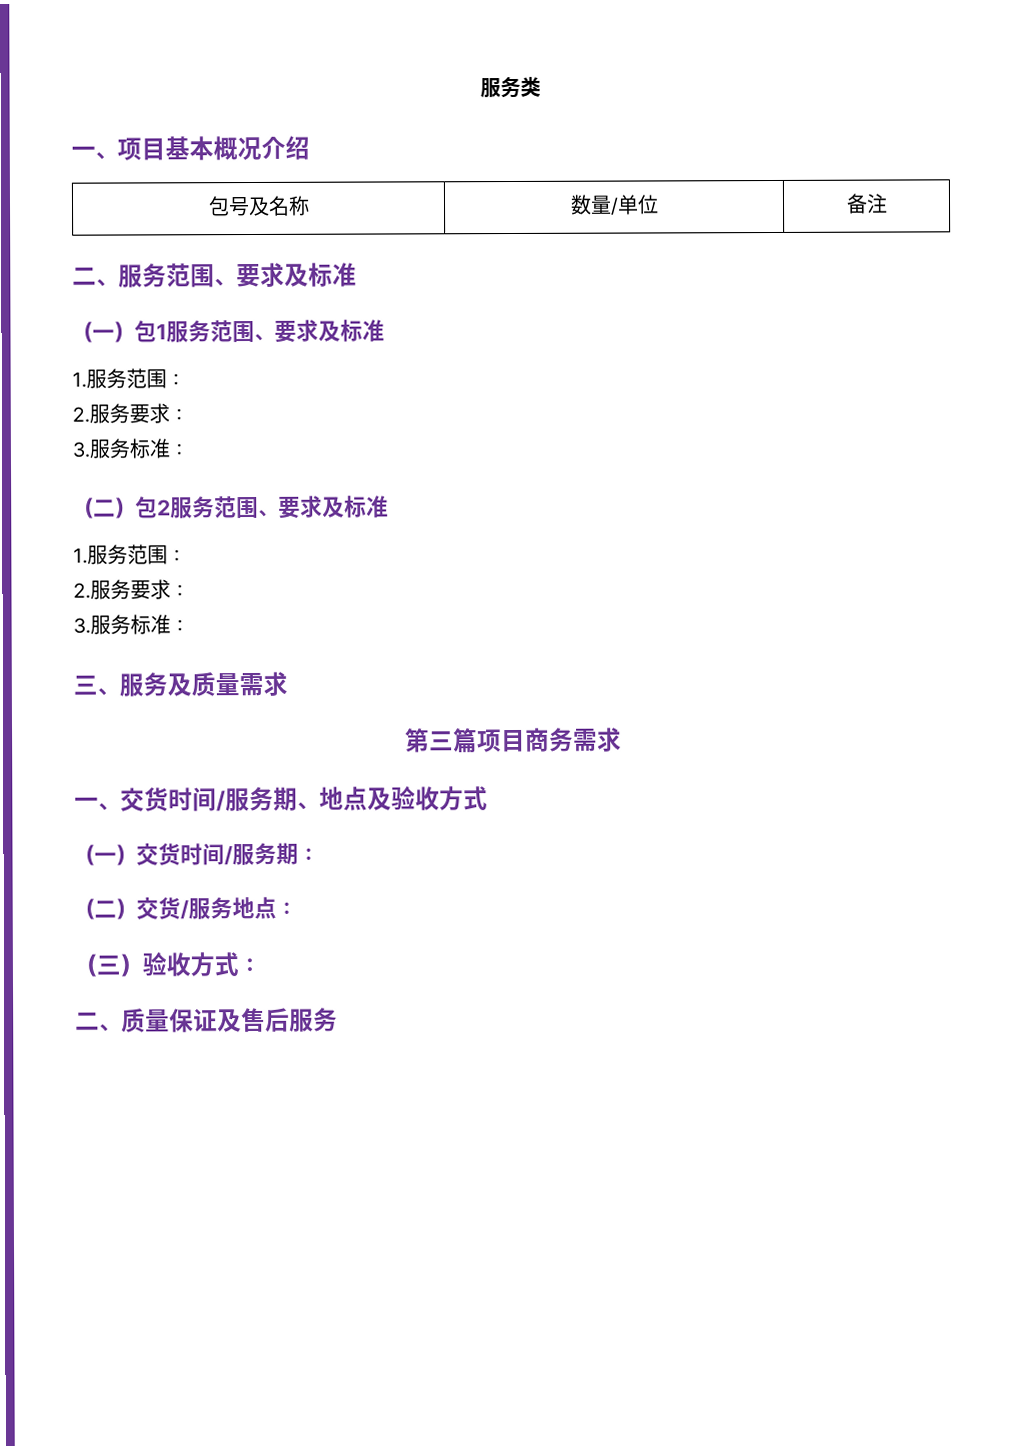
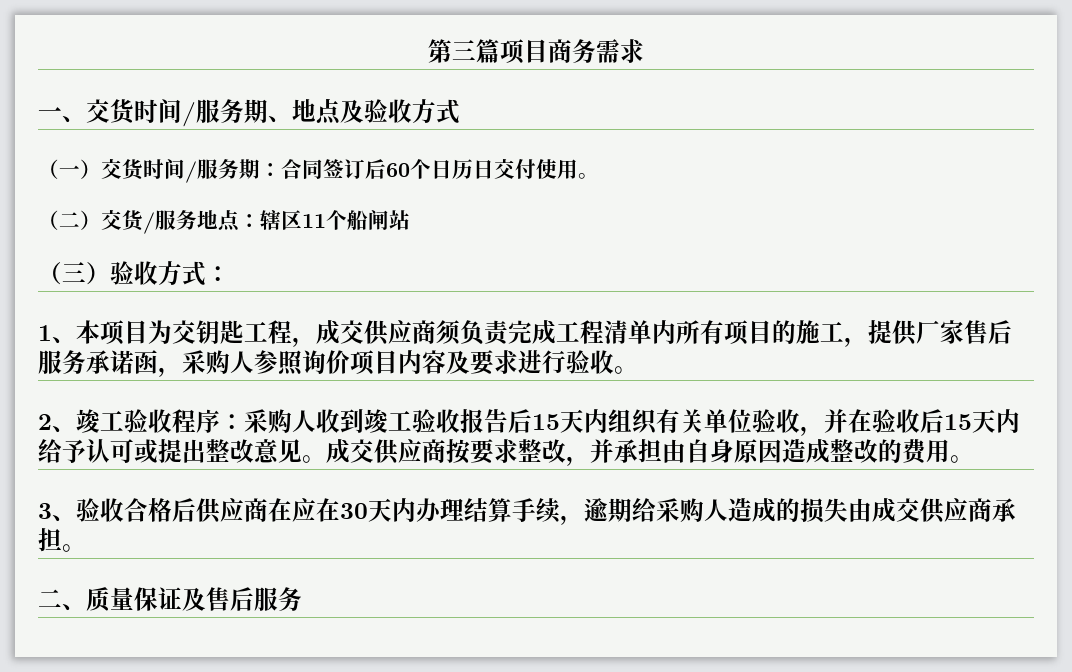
[480,76,541,99] [71,135,310,161] [207,195,310,217] [569,194,659,216] [845,193,888,214] [72,262,357,288] [72,319,385,343] [72,368,186,389] [72,403,189,424] [72,438,189,459] [73,495,389,519] [73,544,187,565] [73,579,190,600] [73,614,190,635] [73,671,288,697] 服务类 // 一、项目基本概况介绍 // 包号及名称 | 数量/单位 | 备注 // 二、服务范围、要求及标准 // （一）包1服务范围、要求及标准 // 1.服务范围： // 2.服务要求： // 3.服务标准： // （二）包2服务范围、要求及标准 // 1.服务范围： // 2.服务要求： // 3.服务标准： // 三、服务及质量需求 // -> (428, 51) none
(319, 854) none -> [281,158,599,179] 合同签订后60个日历日交付使用。
(297, 908) none -> [260,210,410,230] 辖区11个船闸站
(261, 965) none -> [38,320,1012,347] [38,350,638,377] [38,409,1020,436] [38,439,974,466] [38,498,1016,525] [38,528,86,552] // 1、本项目为交钥匙工程，成交供应商须负责完成工程清单内所有项目的施工，提供厂家售后服务承诺函，采购人参照询价项目内容及要求进行验收。 // 2、竣工验收程序：采购人收到竣工验收报告后15天内组织有关单位验收，并在验收后15天内给予认可或提出整改意见。成交供应商按要求整改，并承担由自身原因造成整改的费用。 // 3、验收合格后供应商在应在30天内办理结算手续，逾期给采购人造成的损失由成交供应商承担。

